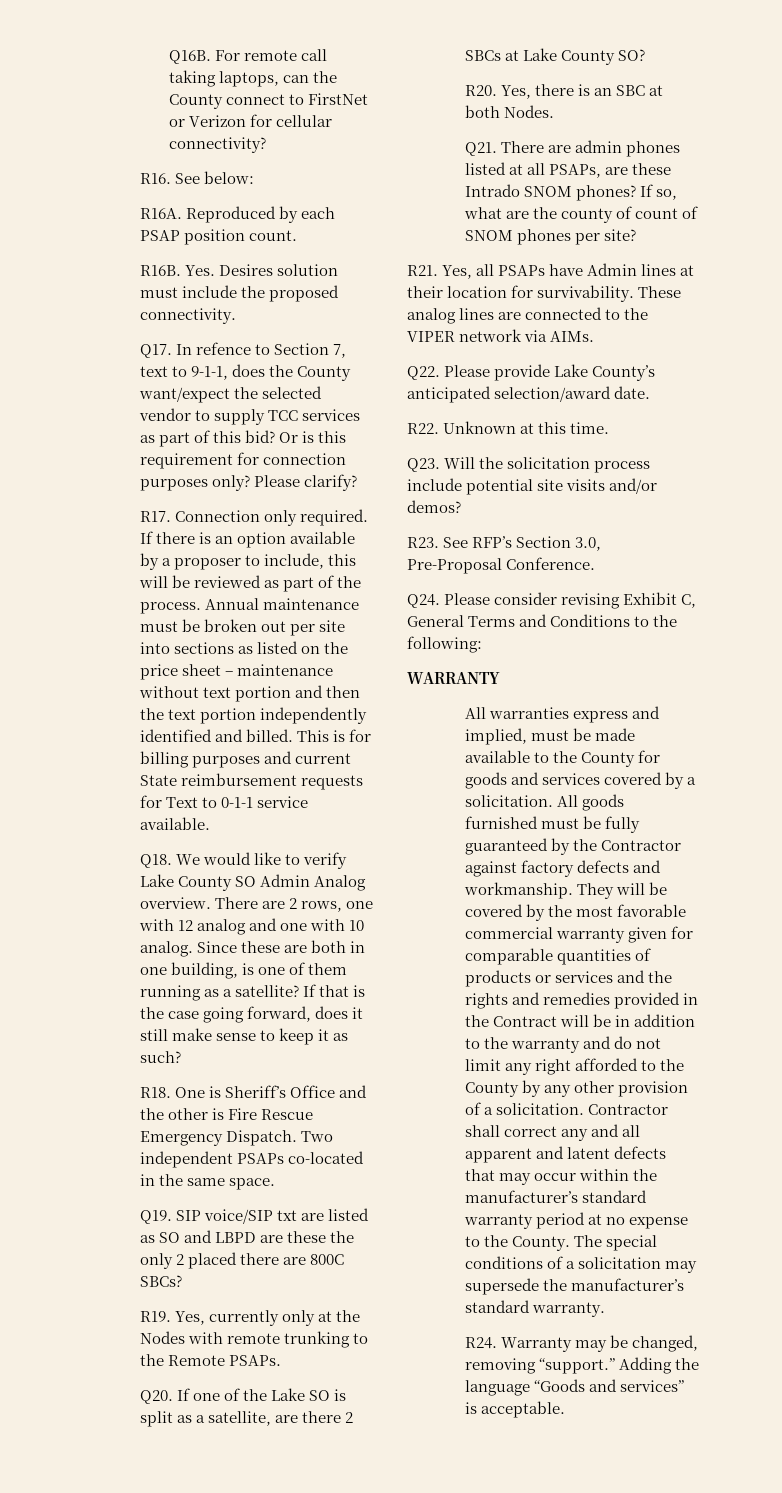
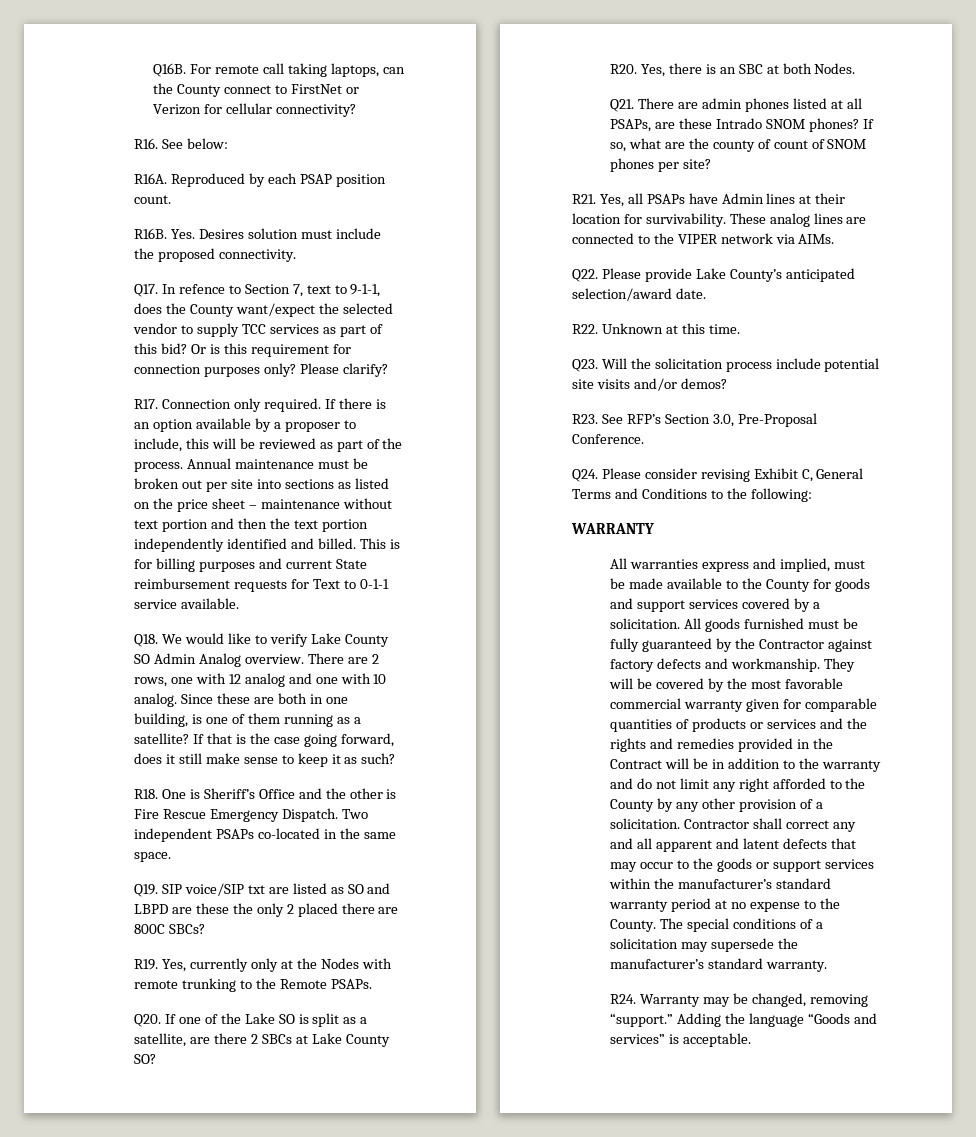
(540, 778) none -> [637,600,686,612] support
(577, 1177) none -> [676,858,874,872] to the goods or support services

